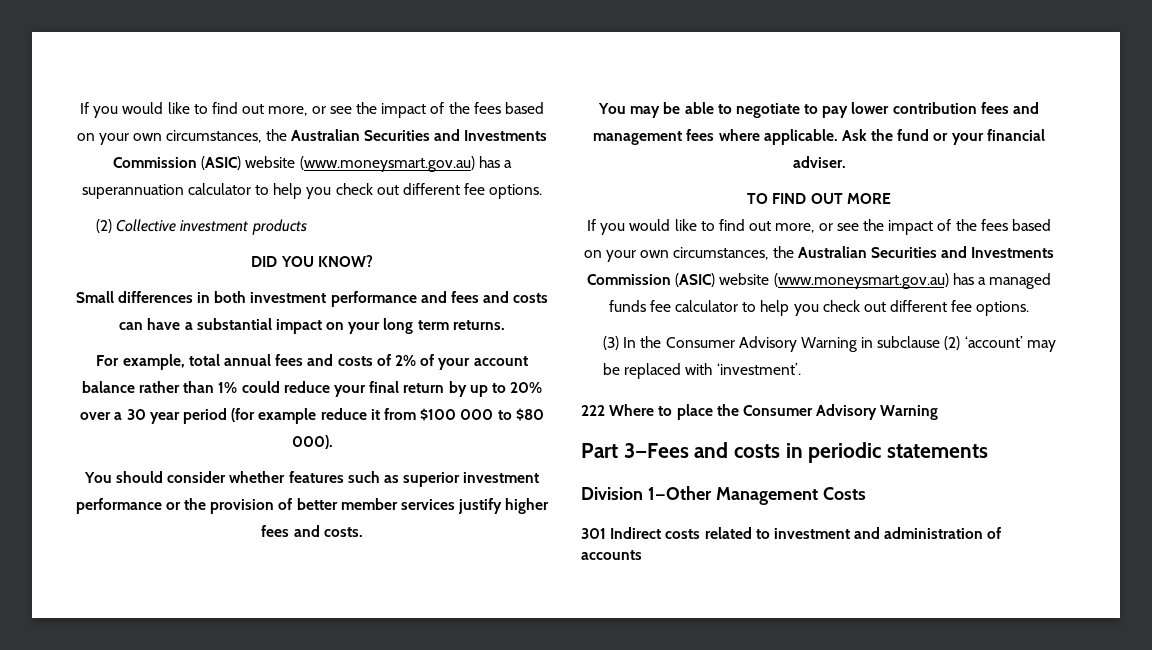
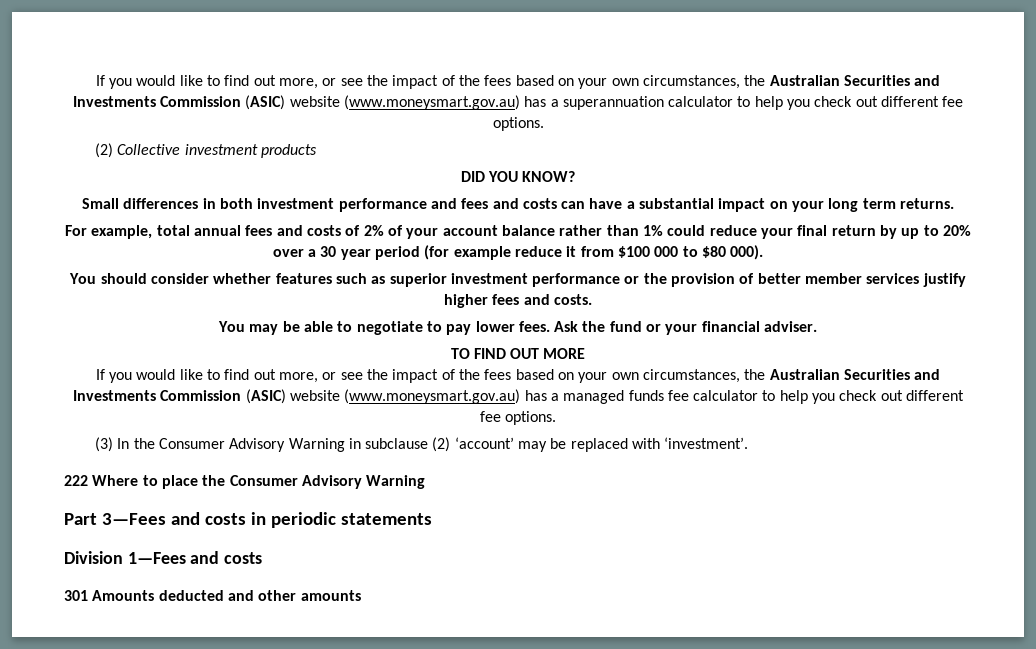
[892,102,1040,114] [593,129,838,145] contribution fees and management fees where applicable. -> [518,321,550,332] fees.
[647,486,866,505] [581,527,1002,539] [581,550,642,560] 1—Other Management Costs // 301 Indirect costs related to investment and administration of accounts -> [127,551,263,564] [64,590,361,601] 1—Fees and costs // 301 Amounts deducted and other amounts

